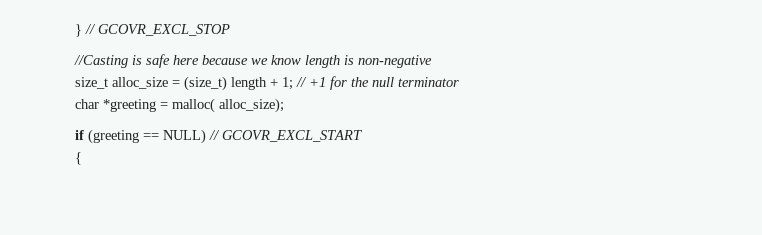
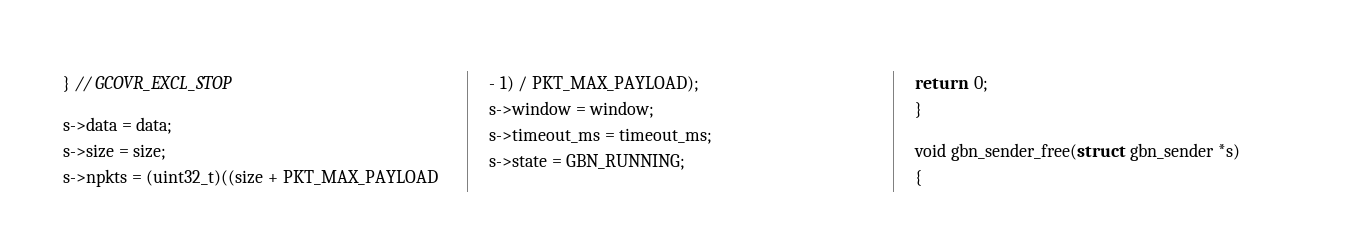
[74,54,432,68] [75,76,459,91] [75,98,284,113] [75,129,362,144] //Casting is safe here because we know length is non-negative // size_t alloc_size = (size_t) length + 1; // +1 for the null terminator // char *greeting = malloc( alloc_size); // if (greeting == NULL) // GCOVR_EXCL_START -> [63,117,173,134] [63,144,167,160] [63,169,438,187] [489,76,700,92] [489,101,655,118] [489,128,713,144] [489,154,686,170] [915,76,988,92] [915,102,922,118] [914,143,1241,161] s->data = data; // s->size = size; // s->npkts = (uint32_t)((size + PKT_MAX_PAYLOAD - 1) / PKT_MAX_PAYLOAD); // s->window = window; // s->timeout_ms = timeout_ms; // s->state = GBN_RUNNING; // return 0; // } // void gbn_sender_free(struct gbn_sender *s)

